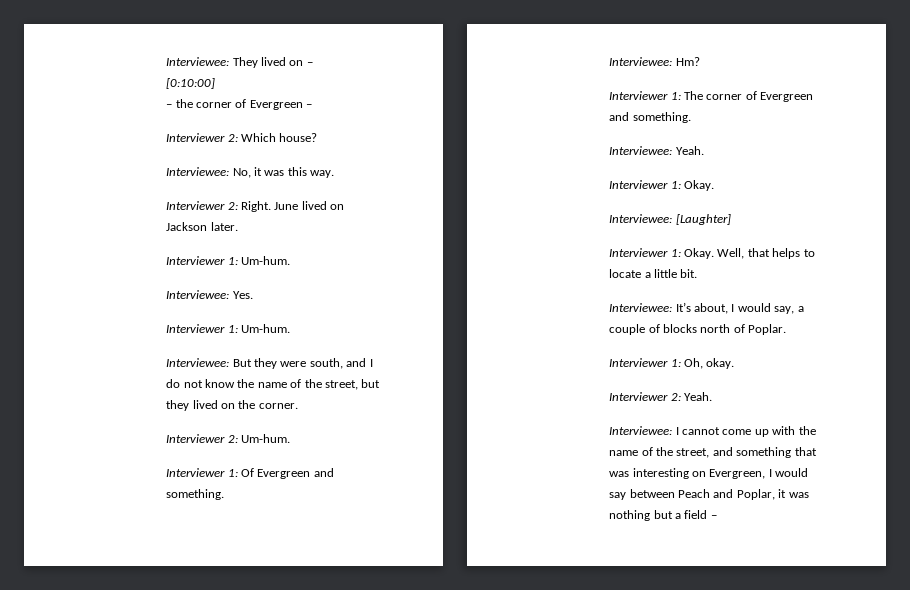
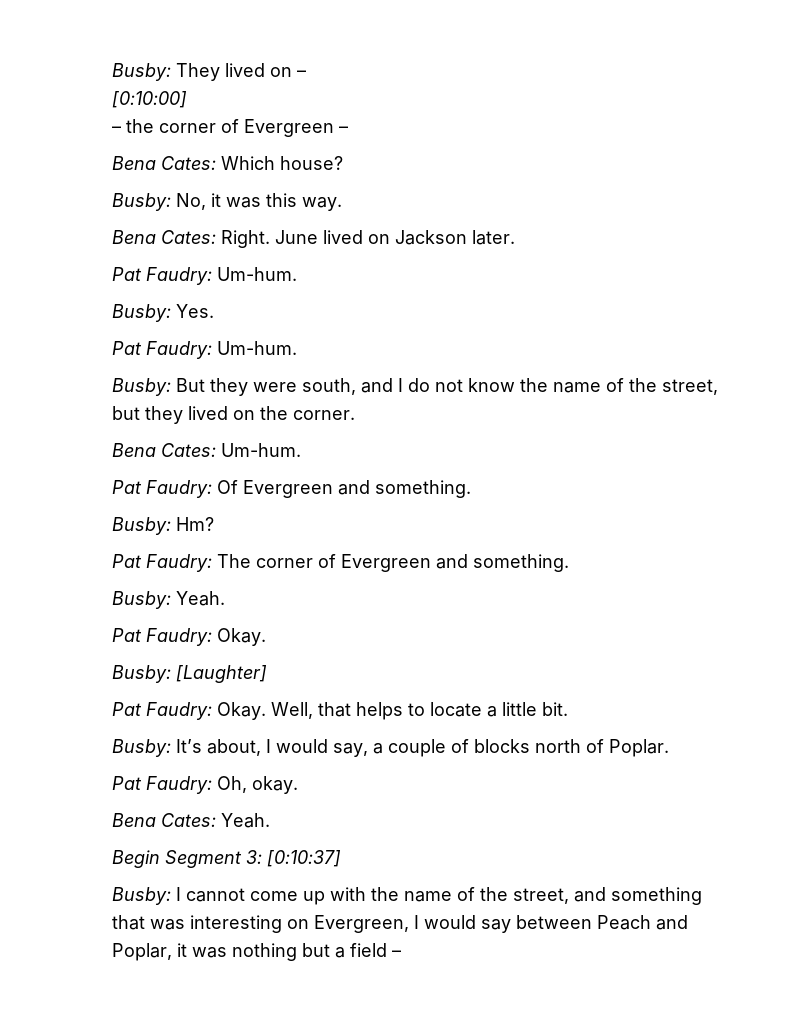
[166,57,230,66] Interviewee: -> [111,63,171,81] Busby:
[166,133,238,142] Interviewer 2: -> [111,156,216,170] Bena Cates:
[166,167,230,176] Interviewee: -> [111,193,171,211] Busby:
[166,201,238,210] Interviewer 2: -> [111,230,216,244] Bena Cates:
[166,256,291,265] [166,290,230,299] Interviewer 1: Um-hum. // Interviewee: -> [111,267,297,285] [111,304,171,322] Pat Faudry: Um-hum. // Busby:
[166,324,291,333] [166,358,230,367] Interviewer 1: Um-hum. // Interviewee: -> [111,341,297,359] [111,378,171,396] Pat Faudry: Um-hum. // Busby:
[166,434,291,443] [166,468,238,477] Interviewer 2: Um-hum. // Interviewer 1: -> [111,443,301,457] [111,480,212,498] Bena Cates: Um-hum. // Pat Faudry:
[609,57,673,66] Interviewee: -> [111,517,171,535] Busby:
[609,91,681,100] Interviewer 1: -> [111,554,212,572] Pat Faudry:
[609,146,704,155] [609,180,681,189] Interviewee: Yeah. // Interviewer 1: -> [111,591,225,609] [111,628,212,646] Busby: Yeah. // Pat Faudry:
[609,214,673,223] Interviewee: -> [111,665,171,683] Busby:
[609,248,681,257] Interviewer 1: -> [111,702,212,720] Pat Faudry:
[609,303,673,312] Interviewee: -> [111,739,171,757] Busby:
[609,358,681,367] Interviewer 1: -> [111,776,212,794] Pat Faudry:
[609,392,713,401] [609,426,673,435] Interviewer 2: Yeah. // Interviewee: -> [111,813,270,828] [111,850,341,868] [111,887,171,905] Bena Cates: Yeah. // Begin Segment 3: [0:10:37] // Busby:

